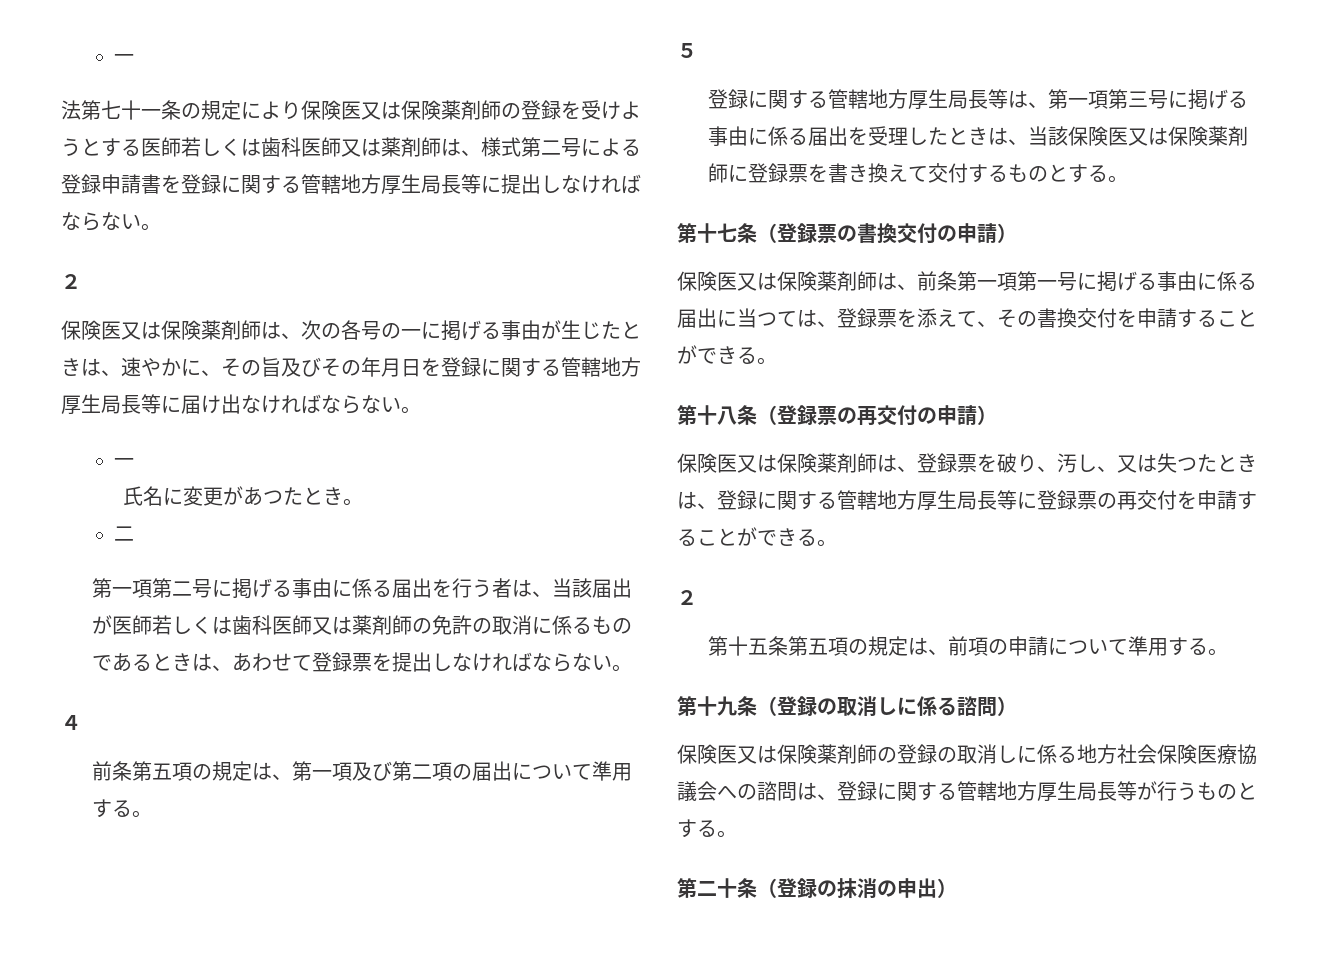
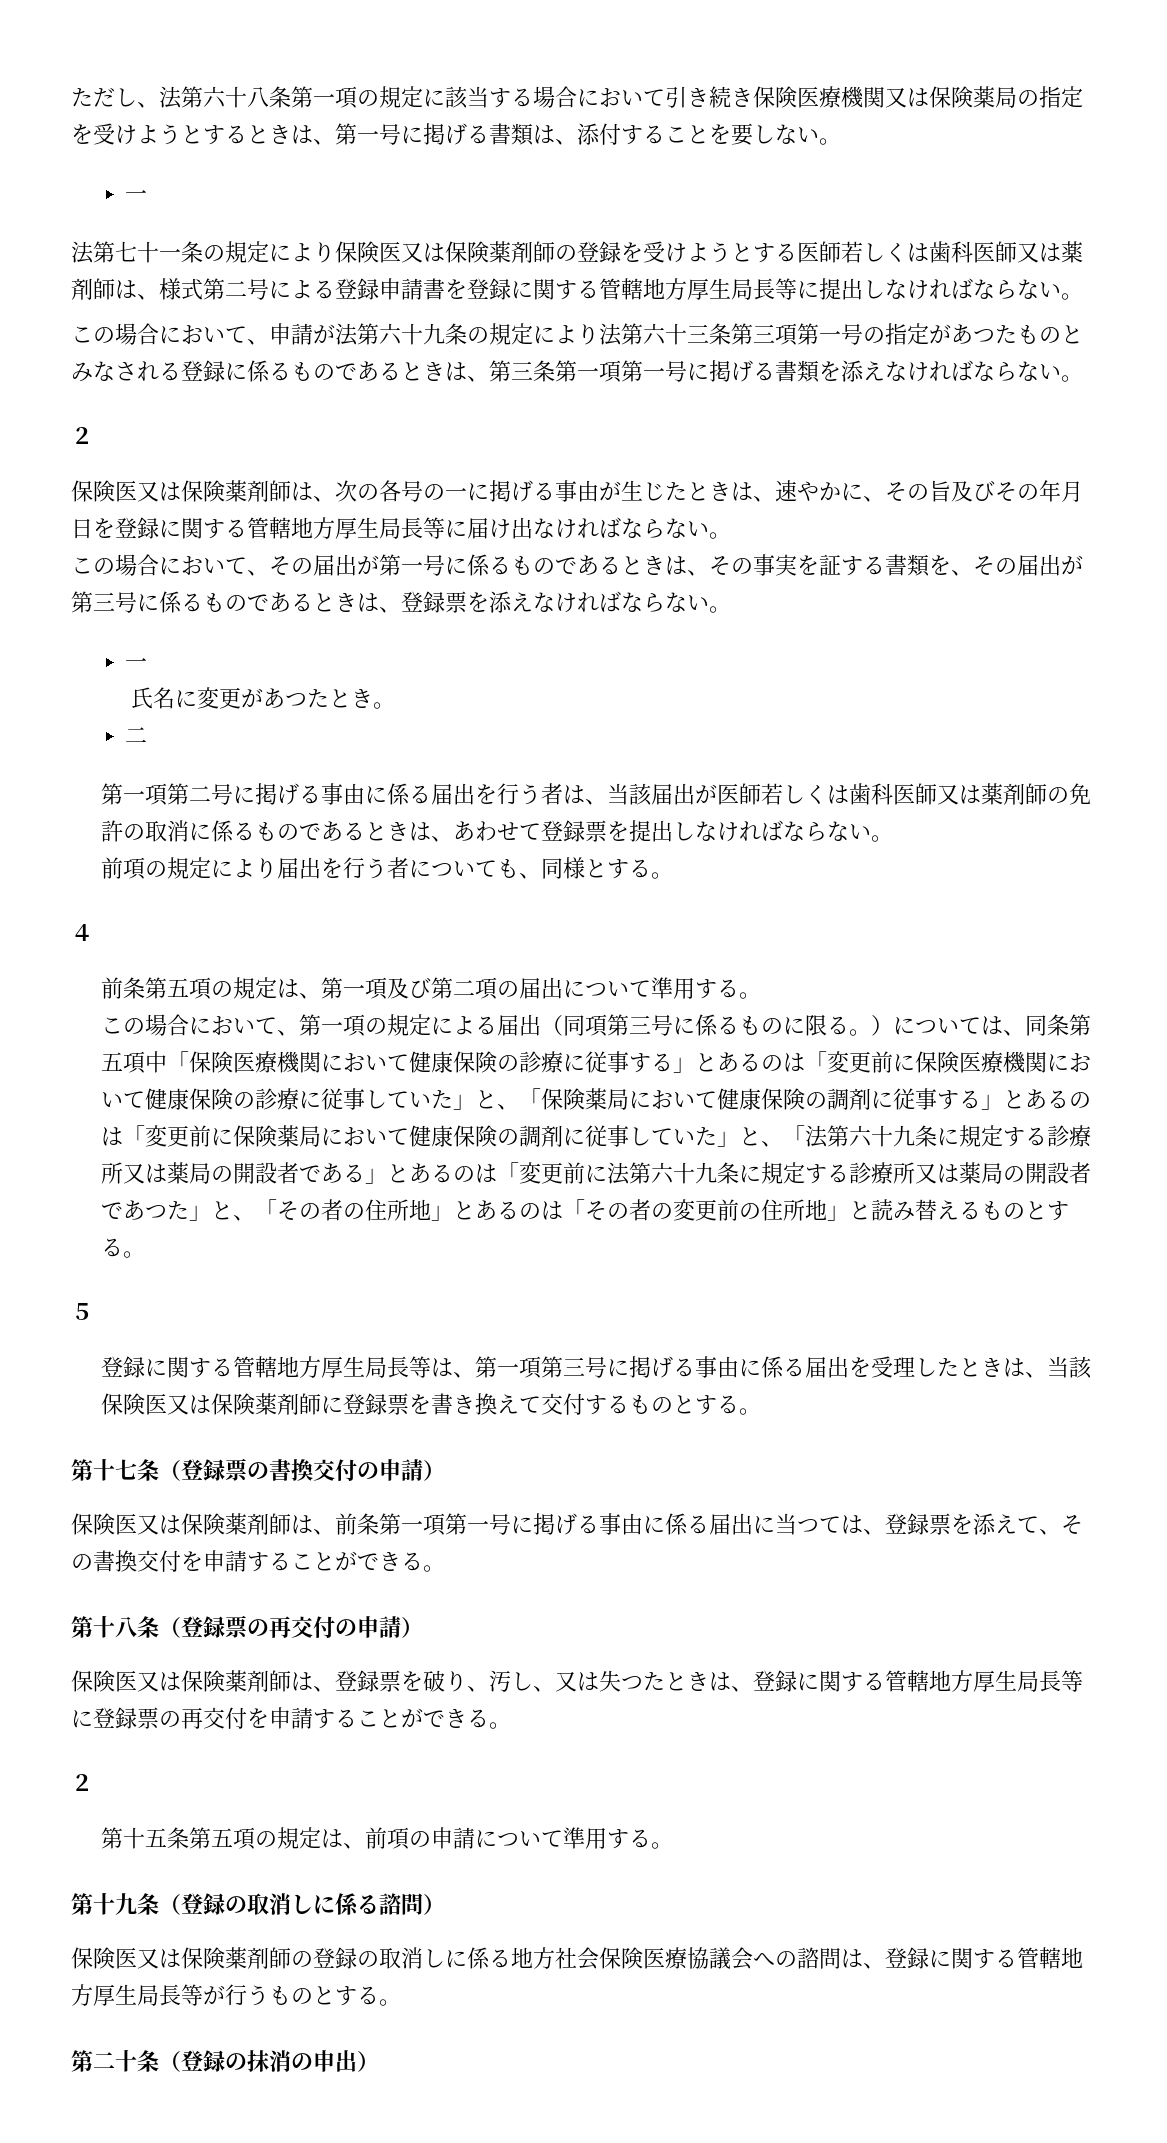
(114, 58) none -> [71,86,1083,109] [71,123,841,146] ただし、法第六十八条第一項の規定に該当する場合において引き続き保険医療機関又は保険薬局の指定を受けようとするときは、第一号に掲げる書類は、添付することを要しない。 //
(161, 227) none -> [71,323,1083,346] [71,360,1083,383] // この場合において、申請が法第六十九条の規定により法第六十三条第三項第一号の指定があつたものとみなされる登録に係るものであるときは、第三条第一項第一号に掲げる書類を添えなければならない。
(421, 410) none -> [71,554,1083,577] [71,591,731,613] // この場合において、その届出が第一号に係るものであるときは、その事実を証する書類を、その届出が第三号に係るものであるときは、登録票を添えなければならない。
(633, 668) none -> [101,857,674,880] // 前項の規定により届出を行う者についても、同様とする。
(153, 814) none -> [101,1014,1092,1037] [101,1051,1092,1074] [101,1088,1092,1110] [101,1125,1092,1148] [101,1162,1092,1185] [101,1199,1070,1221] [101,1238,146,1258] // この場合において、第一項の規定による届出（同項第三号に係るものに限る。）については、同条第五項中「保険医療機関において健康保険の診療に従事する」とあるのは「変更前に保険医療機関において健康保険の診療に従事していた」と、「保険薬局において健康保険の調剤に従事する」とあるのは「変更前に保険薬局において健康保険の調剤に従事していた」と、「法第六十九条に規定する診療所又は薬局の開設者である」とあるのは「変更前に法第六十九条に規定する診療所又は薬局の開設者であつた」と、「その者の住所地」とあるのは「その者の変更前の住所地」と読み替えるものとする。

